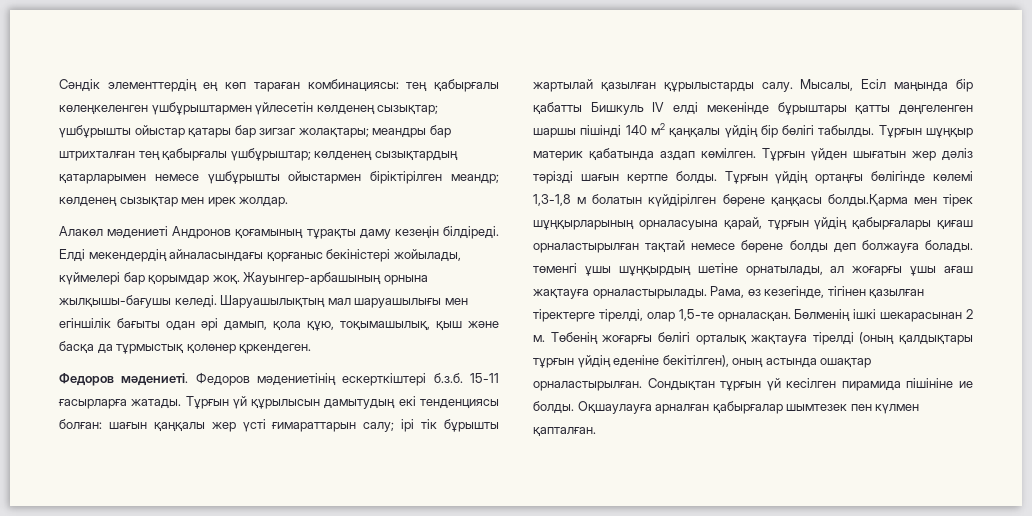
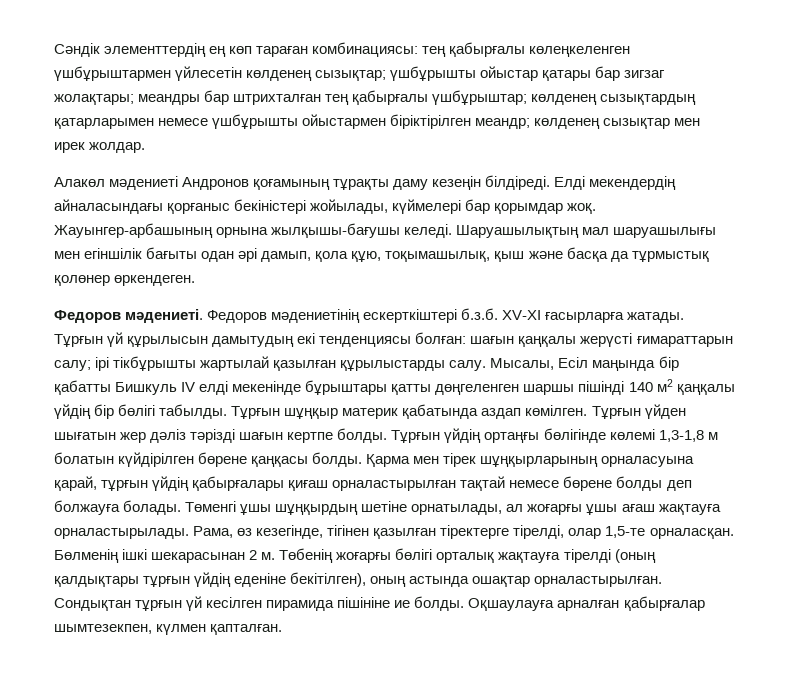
[239,344,312,354] қркендеген. -> [114,275,196,286] өркендеген.
[469,373,499,383] 15-11 -> [502,310,542,320] XV-XI
[211,419,266,432] жер үсті -> [580,333,633,347] жерүсті
[421,419,500,432] тік бұрышты -> [113,356,197,371] тікбұрышты
[827,194,908,207] болды.Қарма -> [312,452,411,467] болды. Қарма
[533,263,577,273] төменгі -> [185,501,237,512] Төменгі
[786,404,872,411] шымтезек пен -> [54,624,152,634] шымтезекпен,

